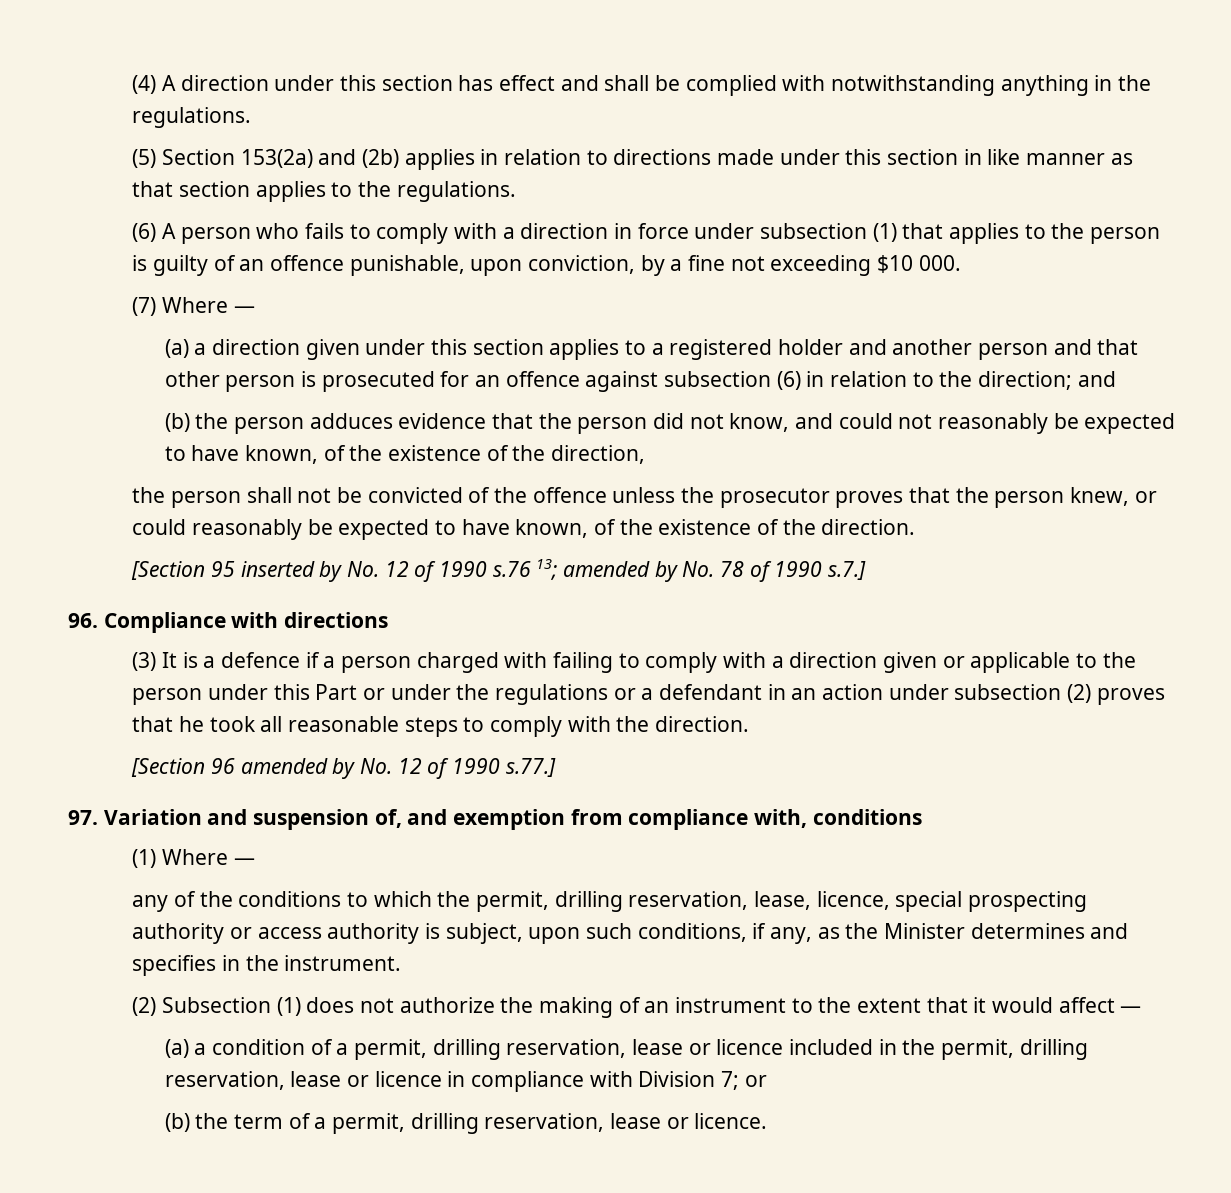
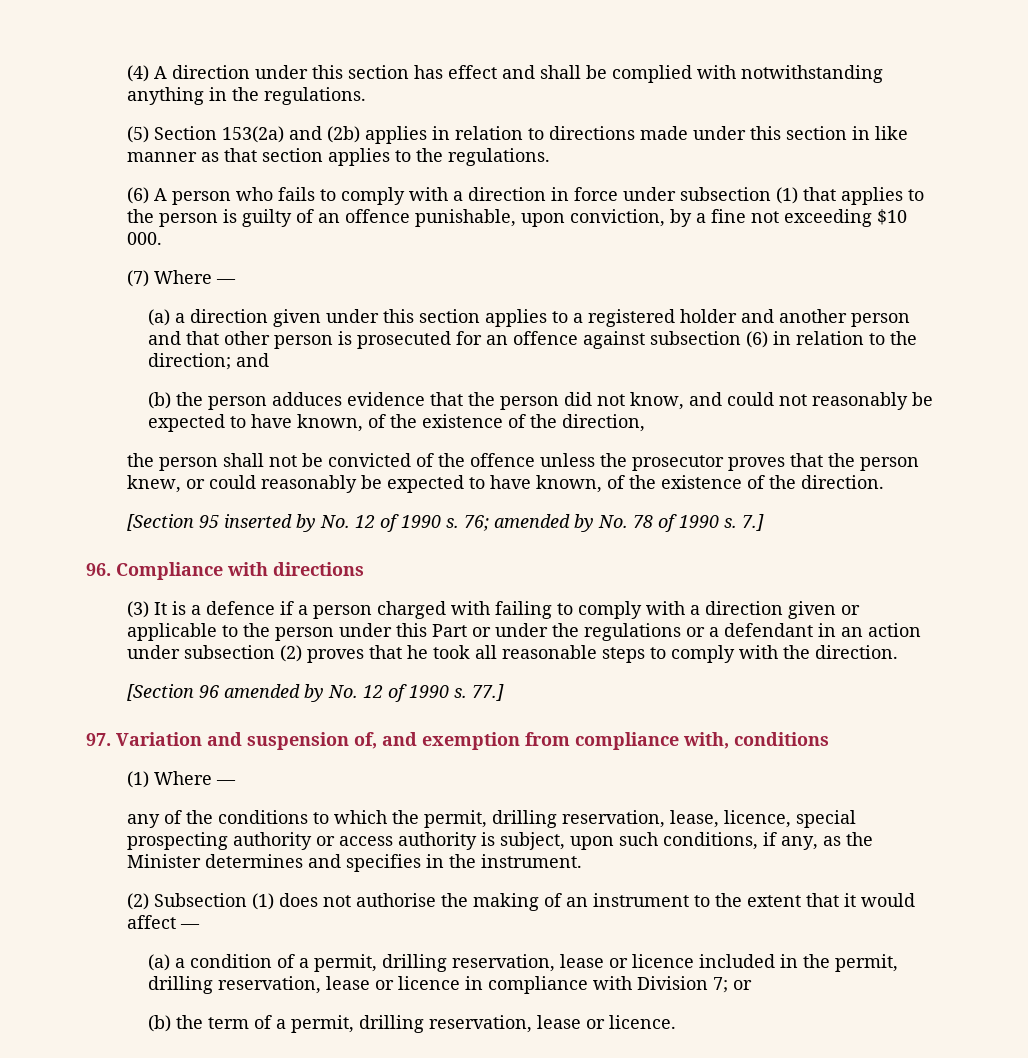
[492,559,558,580] s.76 13; -> [446,515,490,531] s. 76;
[828,561,867,580] s.7.] -> [724,514,765,531] s. 7.]
[505,758,556,777] s.77.] -> [454,684,505,701] s. 77.]
[399,997,495,1013] authorize -> [356,893,437,907] authorise

